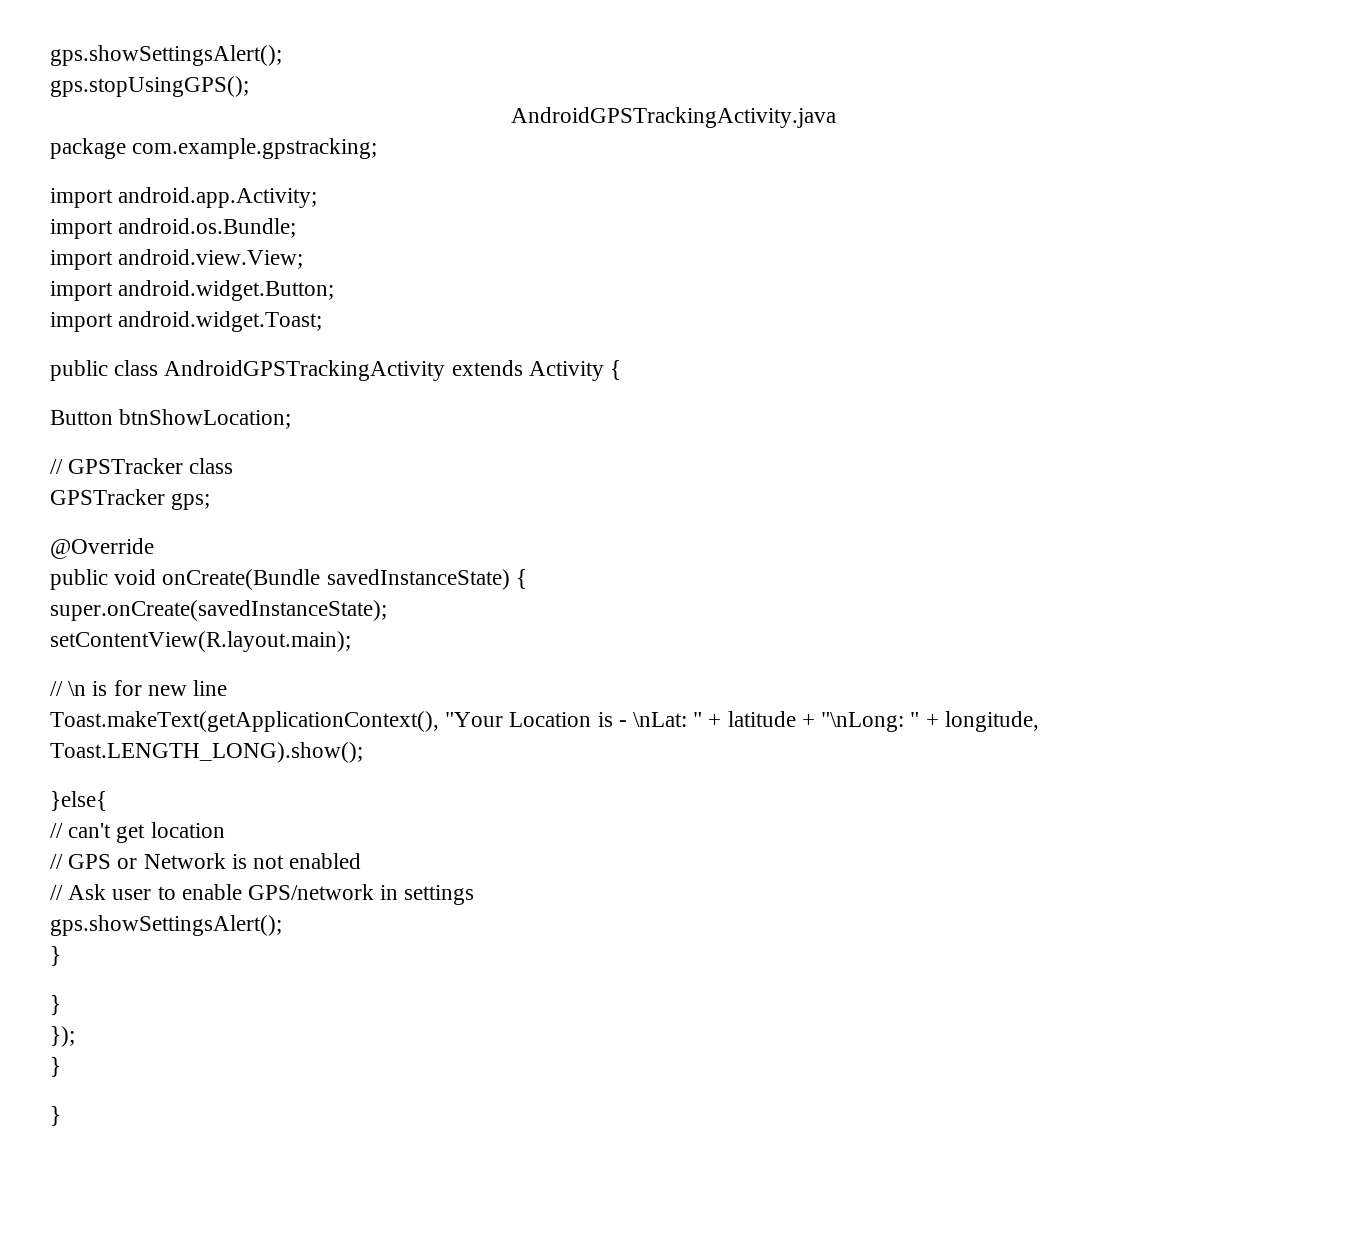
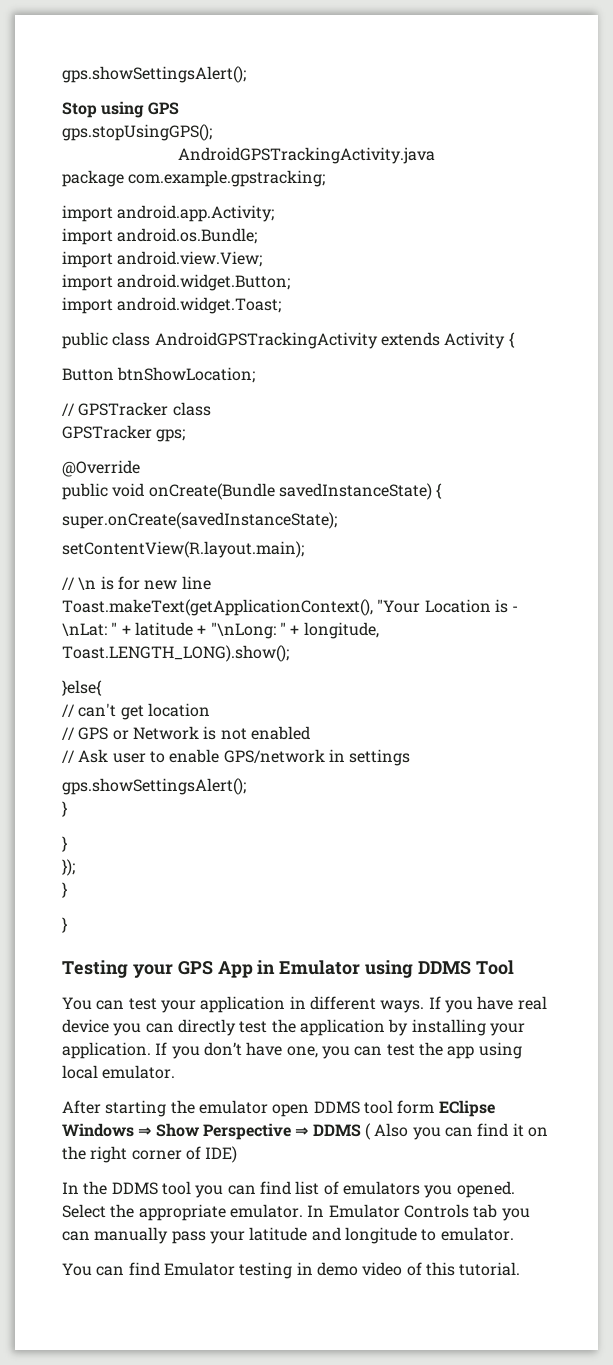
[50,45,282,66] gps.showSettingsAlert(); -> [62,66,246,83] [62,101,179,118] gps.showSettingsAlert(); // Stop using GPS
(61, 1116) none -> [62,960,514,978] [62,996,547,1013] [62,1019,525,1036] [62,1042,522,1059] [62,1065,176,1079] [62,1100,495,1117] [62,1123,548,1140] [62,1146,238,1163] [62,1181,515,1198] [62,1204,530,1221] [62,1227,514,1244] [62,1262,521,1279] // Testing your GPS App in Emulator using DDMS Tool // You can test your application in different ways. If you have real device you can directly test the application by installing your application. If you don’t have one, you can test the app using local emulator. // After starting the emulator open DDMS tool form EClipse Windows ⇒ Show Perspective ⇒ DDMS ( Also you can find it on the right corner of IDE) // In the DDMS tool you can find list of emulators you opened. Select the appropriate emulator. In Emulator Controls tab you can manually pass your latitude and longitude to emulator. // You can find Emulator testing in demo video of this tutorial.

